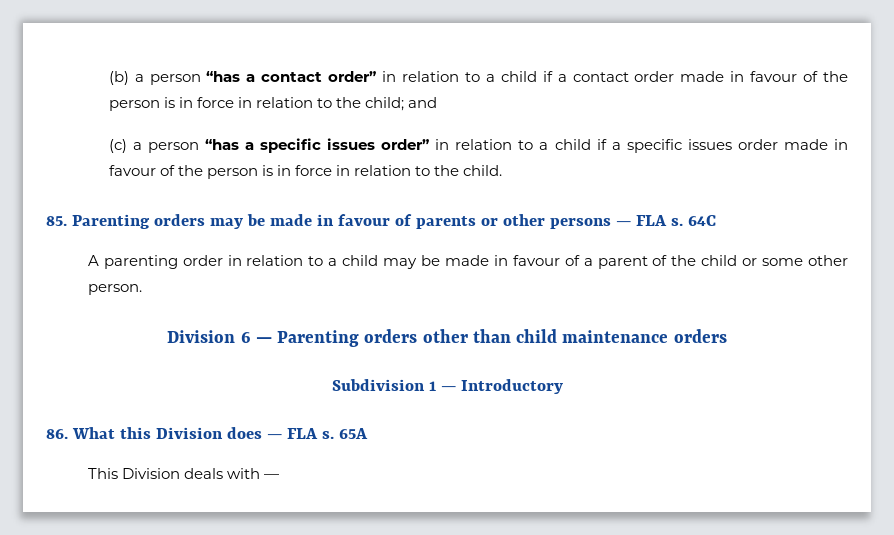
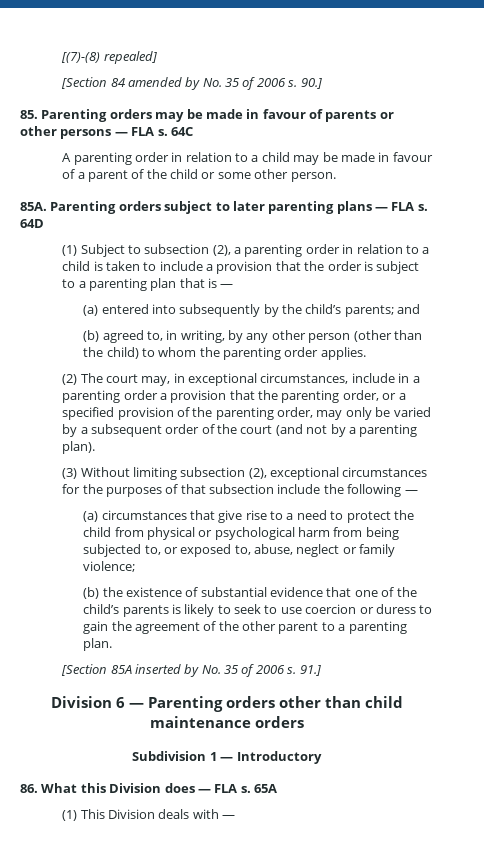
[108,71,848,85] [108,97,438,111] [108,138,849,153] [108,165,503,179] (b) a person “has a contact order” in relation to a child if a contact order made in favour of the person is in force in relation to the child; and // (c) a person “has a specific issues order” in relation to a child if a specific issues order made in favour of the person is in force in relation to the child. -> [61,51,157,64] [61,77,322,90] [(7)-(8) repealed] // [Section 84 amended by No. 35 of 2006 s. 90.]
(142, 289) none -> [20,201,428,214] [20,219,44,228] [62,244,430,257] [62,261,420,274] [62,278,234,291] [83,304,421,317] [83,330,422,343] [83,347,366,360] [62,373,420,386] [62,390,406,403] [62,407,431,420] [62,424,418,437] [62,441,96,454] [62,467,428,480] [62,484,418,497] [83,510,414,523] [83,527,399,540] [83,544,396,557] [83,561,136,572] [83,587,417,599] [83,604,433,617] [83,621,407,634] [83,638,113,651] [61,664,321,677] // 85A. Parenting orders subject to later parenting plans — FLA s. 64D // (1) Subject to subsection (2), a parenting order in relation to a child is taken to include a provision that the order is subject to a parenting plan that is — // (a) entered into subsequently by the child’s parents; and // (b) agreed to, in writing, by any other person (other than the child) to whom the parenting order applies. // (2) The court may, in exceptional circumstances, include in a parenting order a provision that the parenting order, or a specified provision of the parenting order, may only be varied by a subsequent order of the court (and not by a parenting plan). // (3) Without limiting subsection (2), exceptional circumstances for the purposes of that subsection include the following — // (a) circumstances that give rise to a need to protect the child from physical or psychological harm from being subjected to, or exposed to, abuse, neglect or family violence; // (b) the existence of substantial evidence that one of the child’s parents is likely to seek to use coercion or duress to gain the agreement of the other parent to a parenting plan. // [Section 85A inserted by No. 35 of 2006 s. 91.]
(368, 433) none -> [62,810,78,821] (1)

